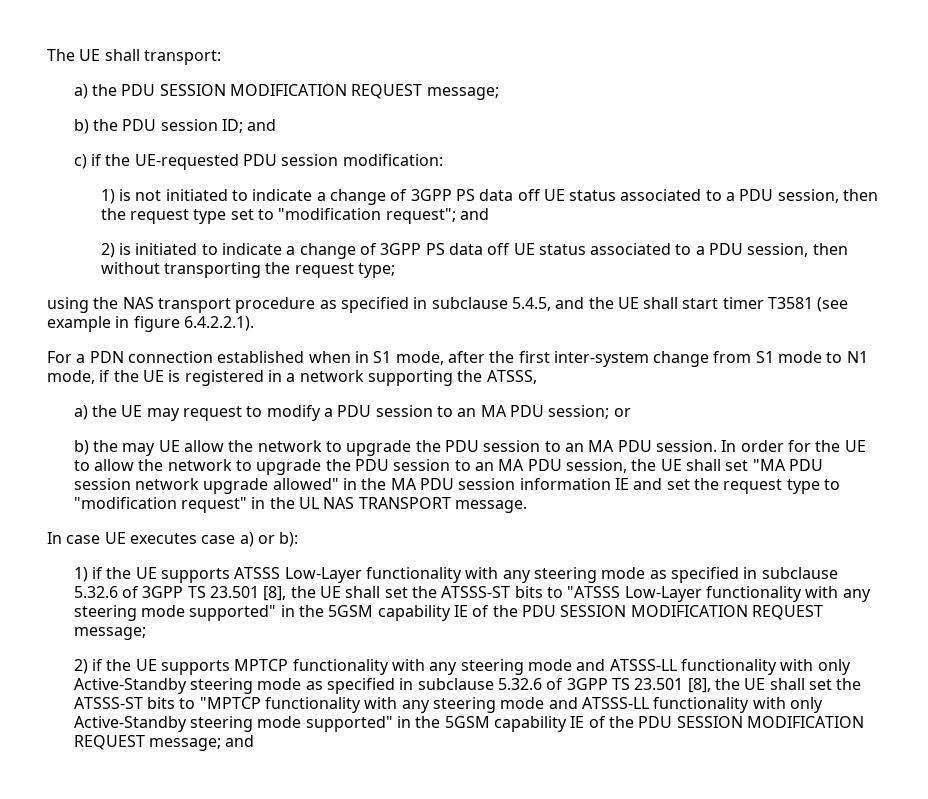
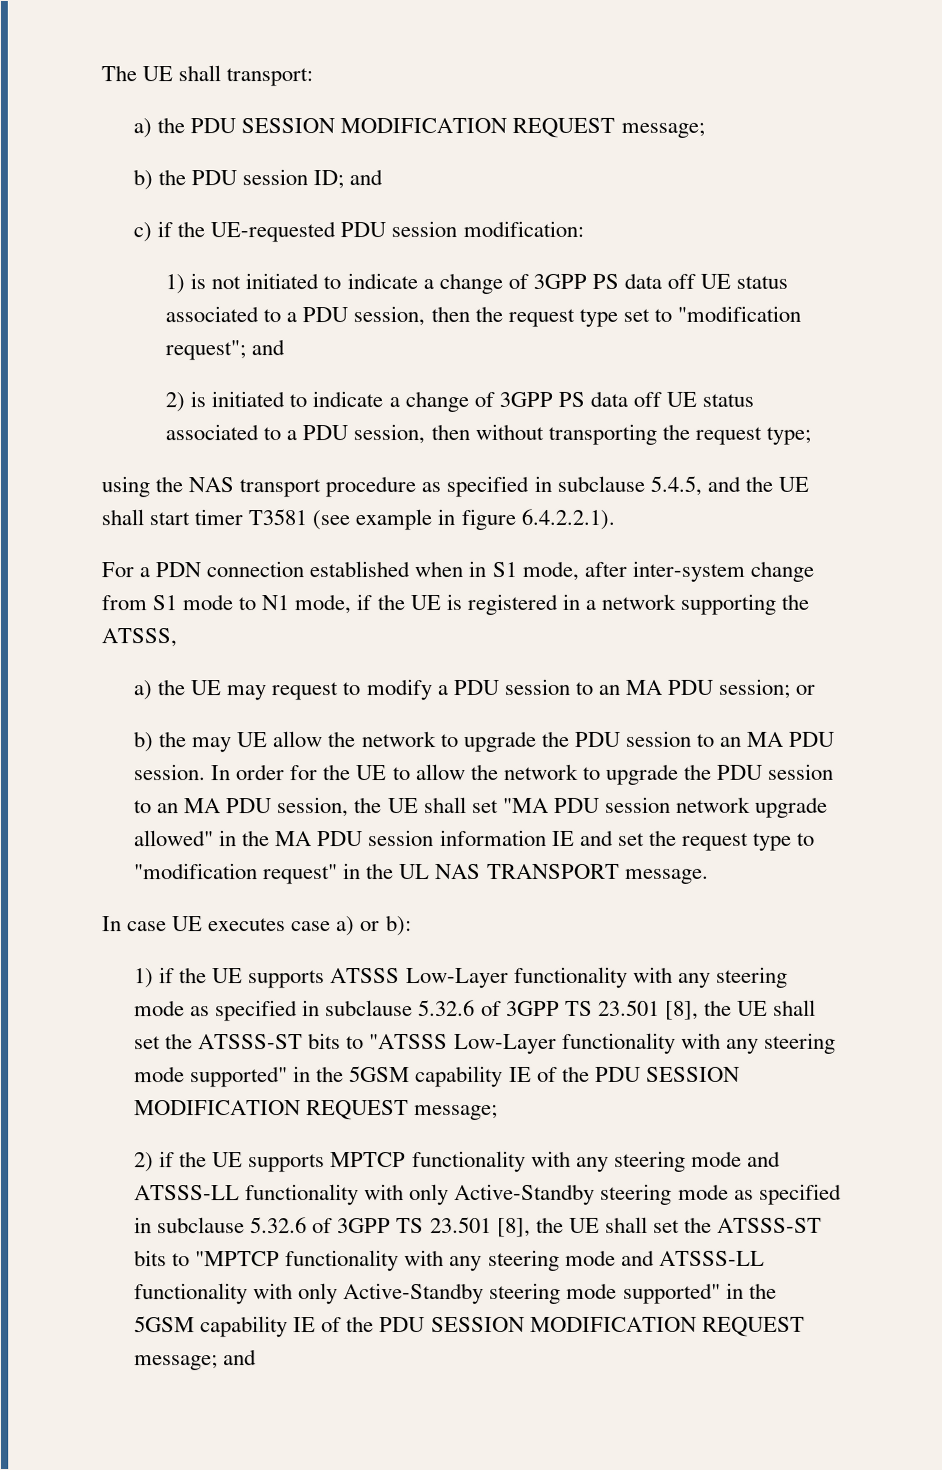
[489,351,550,363] the first -> (627, 569) none

